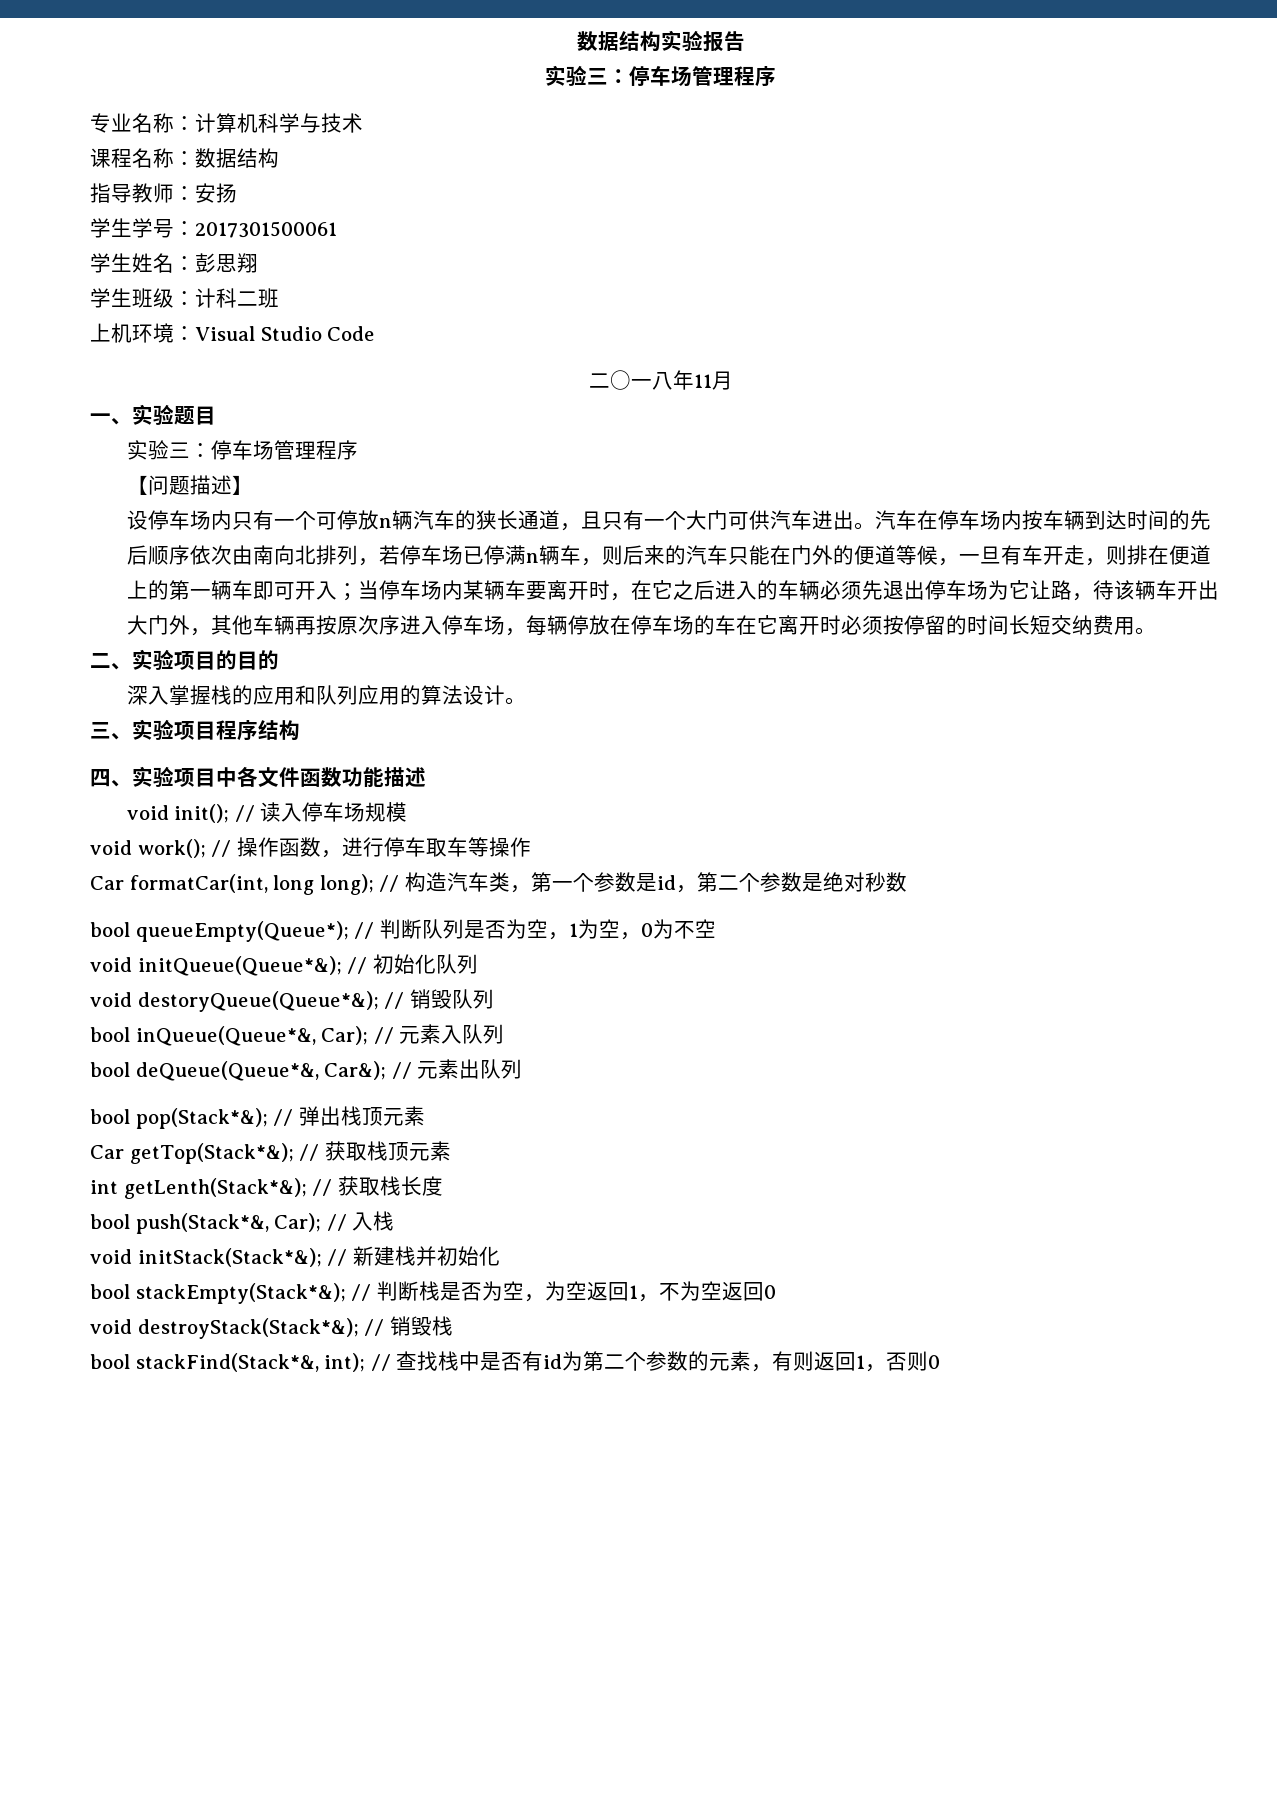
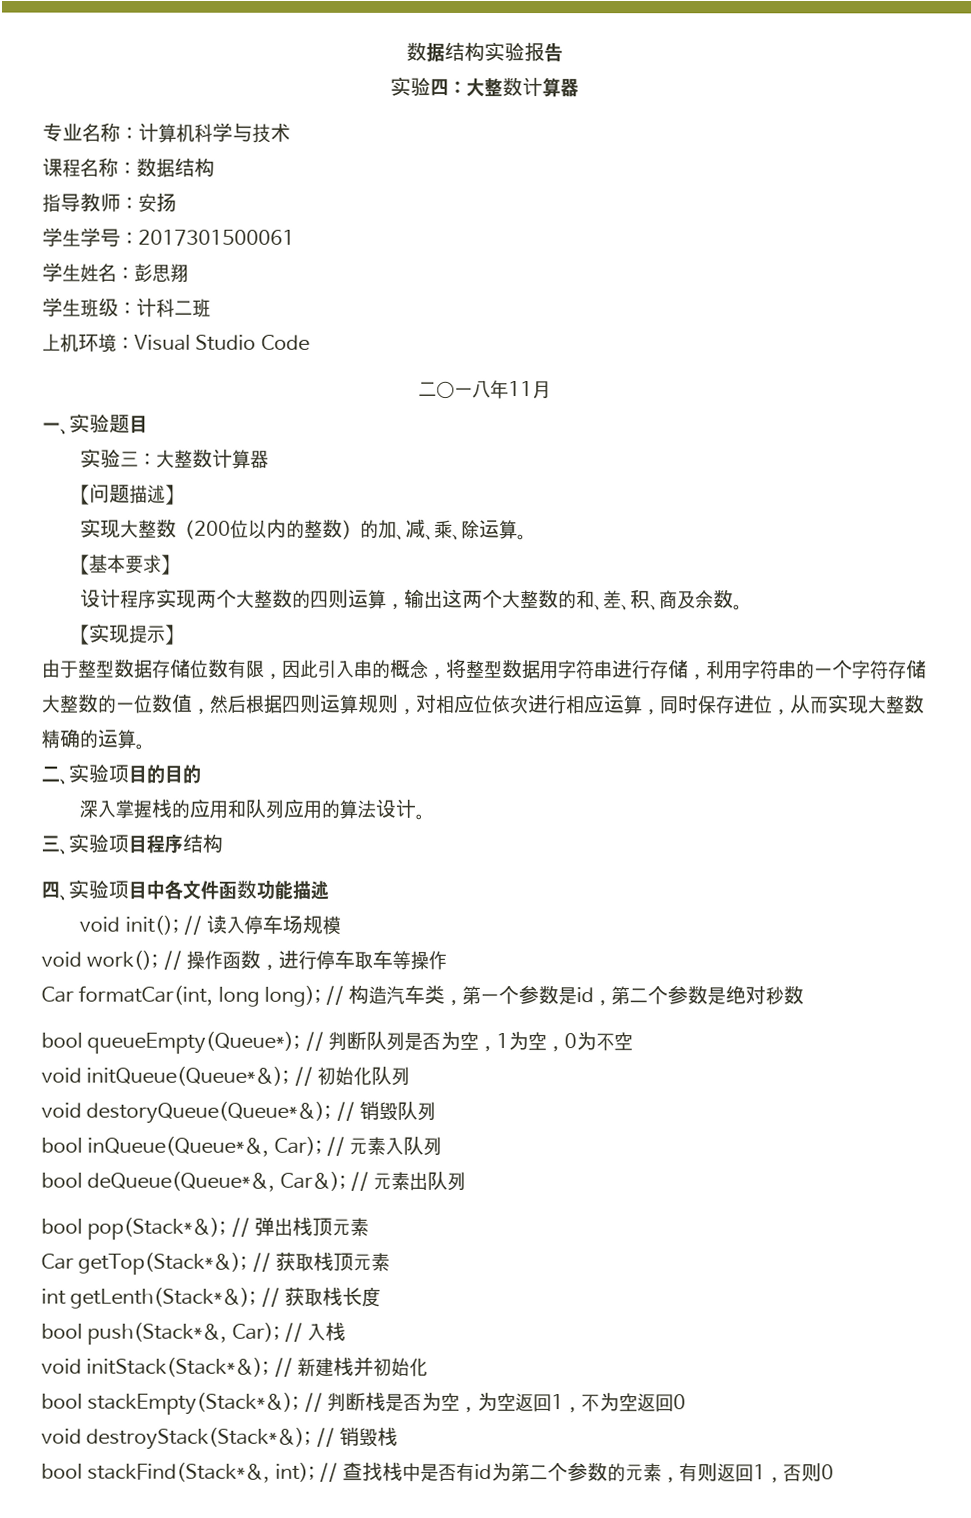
[587,65,776,87] 三：停车场管理程序 -> [430,77,579,98] 四：大整数计算器
[210,440,358,460] 停车场管理程序 -> [156,448,270,469] 大整数计算器
[126,510,1211,531] [126,545,1211,566] [126,580,1219,601] [126,615,1135,636] 设停车场内只有一个可停放n辆汽车的狭长通道，且只有一个大门可供汽车进出。汽车在停车场内按车辆到达时间的先后顺序依次由南向北排列，若停车场已停满n辆车，则后来的汽车只能在门外的便道等候，一旦有车开走，则排在便道上的第一辆车即可开入；当停车场内某辆车要离开时，在它之后进入的车辆必须先退出停车场为它让路，待该辆车开出大门外，其他车辆再按原次序进入停车场，每辆停放在停车场的车在它离开时必须按停留的时间长短交纳费用 -> [80,518,528,541] [80,554,172,575] [80,588,744,611] [80,623,176,645] [42,658,927,681] [42,693,925,716] [42,728,137,749] 实现大整数（200位以内的整数）的加、减、乘、除运算。 // 【基本要求】 // 设计程序实现两个大整数的四则运算，输出这两个大整数的和、差、积、商及余数。 // 【实现提示】 // 由于整型数据存储位数有限，因此引入串的概念，将整型数据用字符串进行存储，利用字符串的一个字符存储大整数的一位数值，然后根据四则运算规则，对相应位依次进行相应运算，同时保存进位，从而实现大整数精确的运算

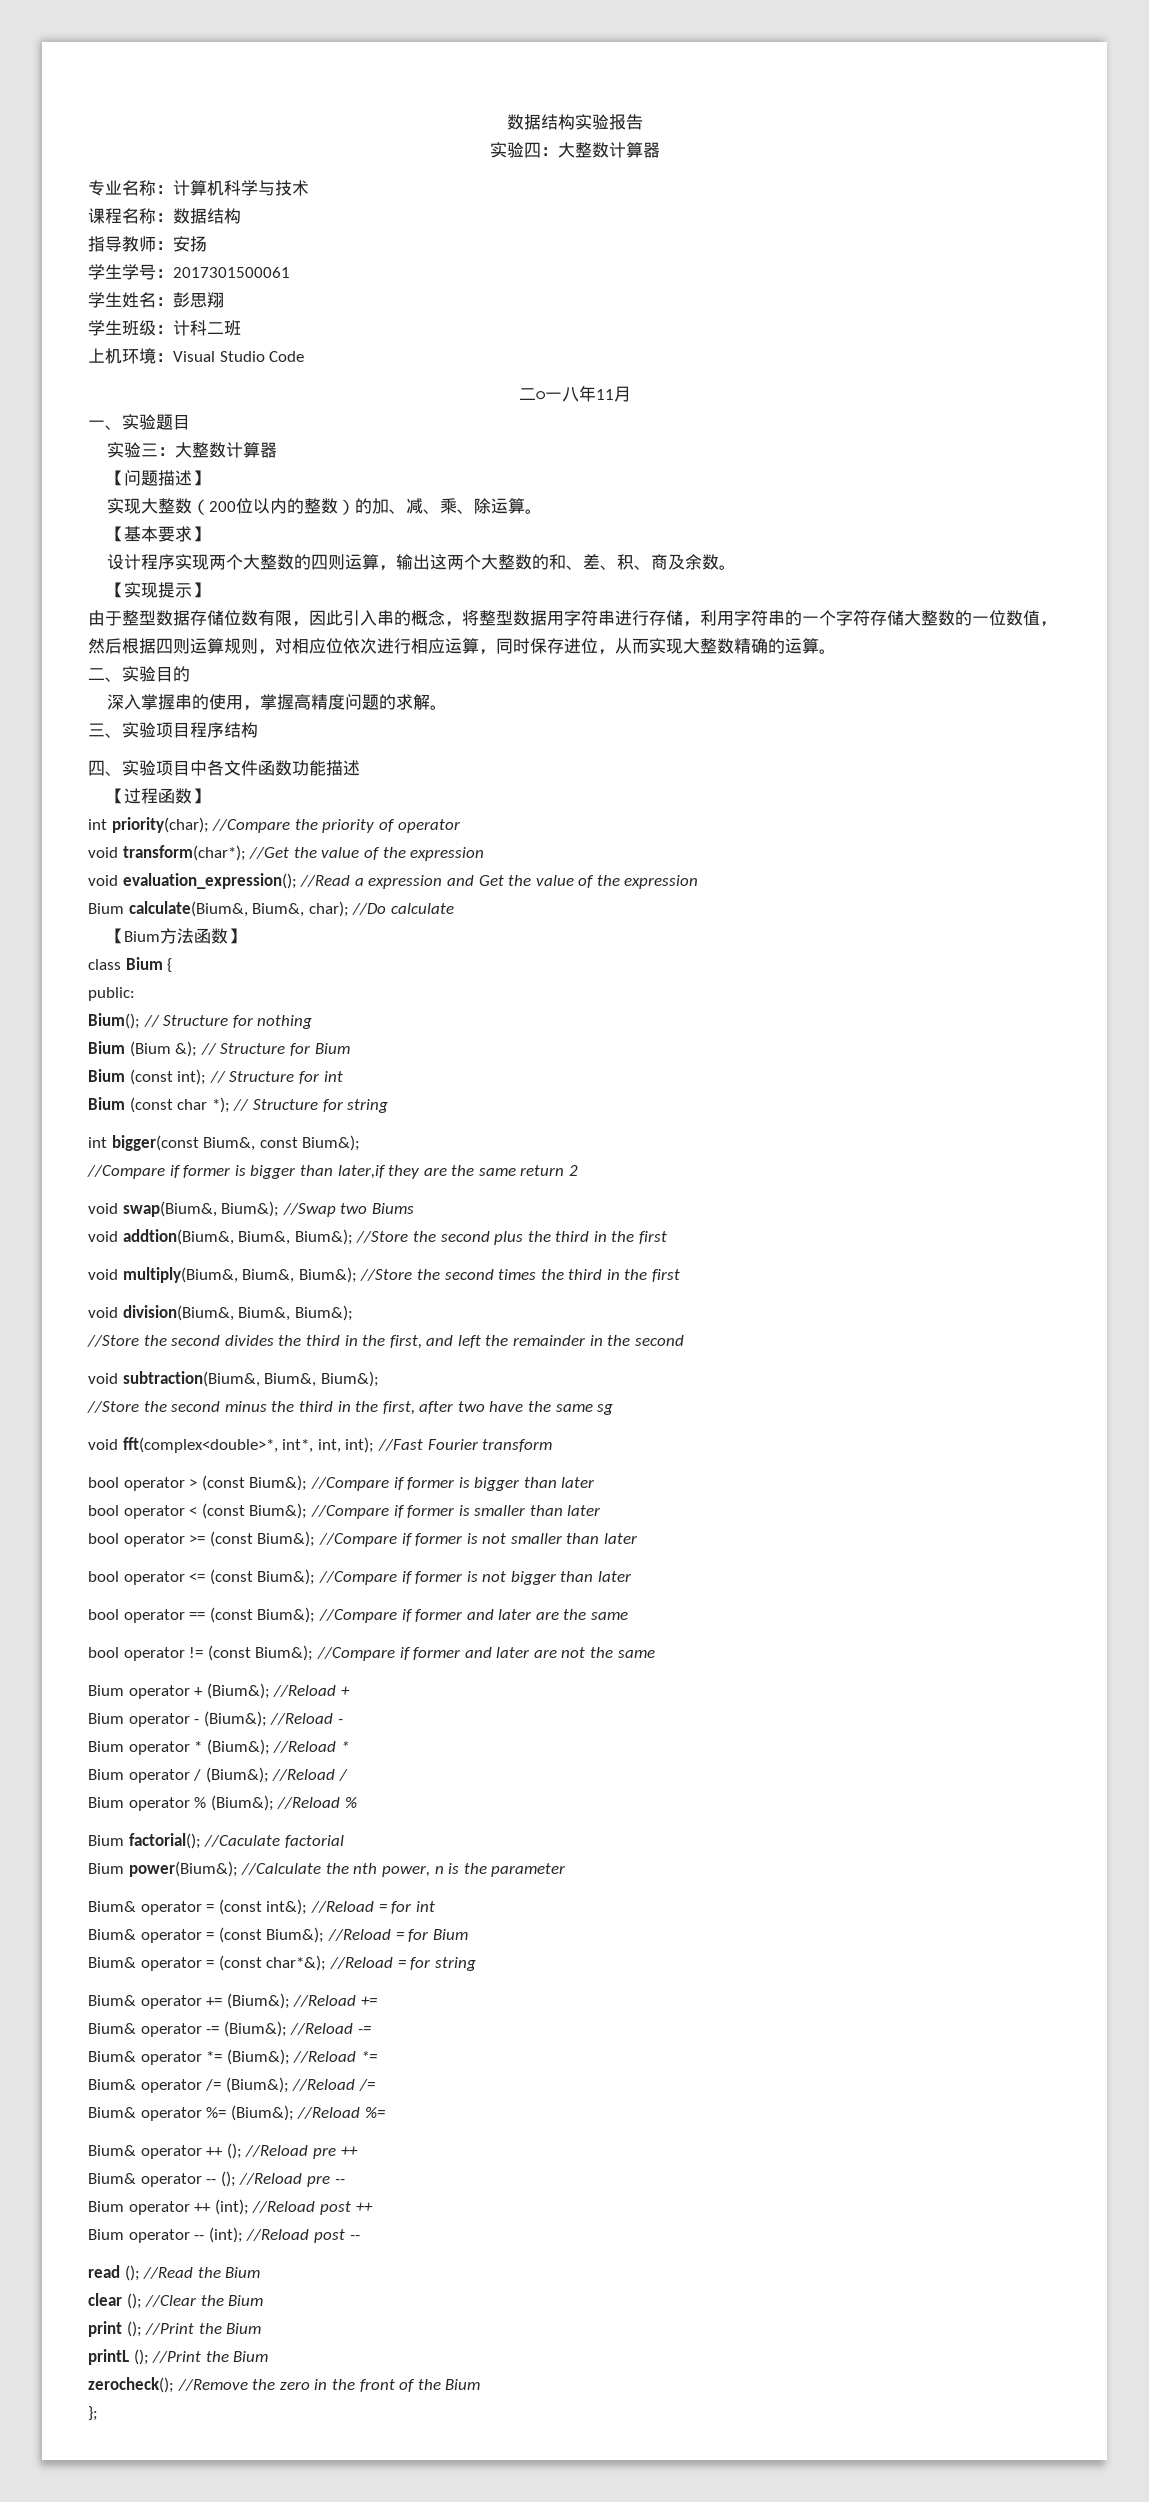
[108,764,165,784] 项目的 -> (156, 674) none
[151,798,417,819] 栈的应用和队列应用的算法设计 -> [175,694,431,711] 串的使用，掌握高精度问题的求解
[79,914,342,935] [41,949,447,971] [41,984,805,1007] [41,1030,633,1054] [41,1065,410,1086] [41,1100,436,1124] [41,1135,443,1157] [41,1170,467,1192] [41,1216,369,1240] [41,1251,390,1275] [41,1286,381,1309] [41,1321,347,1345] [41,1356,428,1377] [41,1391,686,1415] [41,1426,398,1450] [41,1461,835,1484] void init(); // 读入停车场规模 // void work(); // 操作函数，进行停车取车等操作 // Car formatCar(int, long long); // 构造汽车类，第一个参数是id，第二个参数是绝对秒数 // bool queueEmpty(Queue*); // 判断队列是否为空，1为空，0为不空 // void initQueue(Queue*&); // 初始化队列 // void destoryQueue(Queue*&); // 销毁队列 // bool inQueue(Queue*&, Car); // 元素入队列 // bool deQueue(Queue*&, Car&); // 元素出队列 // bool pop(Stack*&); // 弹出栈顶元素 // Car getTop(Stack*&); // 获取栈顶元素 // int getLenth(Stack*&); // 获取栈长度 // bool push(Stack*&, Car); // 入栈 // void initStack(Stack*&); // 新建栈并初始化 // bool stackEmpty(Stack*&); // 判断栈是否为空，为空返回1，不为空返回0 // void destroyStack(Stack*&); // 销毁栈 // bool stackFind(Stack*&, int); // 查找栈中是否有id为第二个参数的元素，有则返回1，否则0 -> [107,788,210,804] [88,817,460,833] [88,845,485,861] [88,873,699,889] [88,901,454,917] [107,928,246,944] [88,957,173,973] [88,987,135,1001] [88,1013,313,1029] [88,1041,350,1057] [88,1069,343,1085] [88,1097,389,1113] [88,1135,361,1151] [87,1165,579,1179] [88,1201,414,1217] [88,1229,668,1245] [88,1267,681,1283] [88,1305,353,1321] [87,1335,684,1349] [88,1371,379,1387] [87,1401,614,1415] [88,1437,553,1453] [88,1475,595,1491] [88,1503,601,1519] [88,1531,638,1547] [88,1569,632,1585] [88,1607,629,1623] [88,1645,655,1661] [88,1683,350,1699] [88,1711,343,1727] [88,1739,349,1755] [88,1767,348,1783] [88,1795,357,1811] [88,1833,344,1849] [88,1861,566,1877] [88,1899,435,1915] [88,1927,468,1943] [88,1955,476,1971] [88,1993,378,2009] [88,2021,372,2037] [88,2049,378,2065] [88,2077,376,2093] [88,2105,386,2121] [88,2143,358,2159] [88,2171,345,2187] [88,2199,373,2215] [88,2227,360,2243] [88,2265,261,2281] [88,2293,264,2309] [88,2321,262,2337] [88,2349,269,2365] [88,2377,481,2393] [88,2406,98,2421] 【过程函数】 // int priority(char); //Compare the priority of operator // void transform(char*); //Get the value of the expression // void evaluation_expression(); //Read a expression and Get the value of the expression // Bium calculate(Bium&, Bium&, char); //Do calculate // 【Bium方法函数】 // class Bium { // public: // Bium(); // Structure for nothing // Bium (Bium &); // Structure for Bium // Bium (const int); // Structure for int // Bium (const char *); // Structure for string // int bigger(const Bium&, const Bium&); // //Compare if former is bigger than later,if they are the same return 2 // void swap(Bium&, Bium&); //Swap two Biums // void addtion(Bium&, Bium&, Bium&); //Store the second plus the third in the first // void multiply(Bium&, Bium&, Bium&); //Store the second times the third in the first // void division(Bium&, Bium&, Bium&); // //Store the second divides the third in the first, and left the remainder in the second // void subtraction(Bium&, Bium&, Bium&); // //Store the second minus the third in the first, after two have the same sg // void fft(complex<double>*, int*, int, int); //Fast Fourier transform // bool operator > (const Bium&); //Compare if former is bigger than later // bool operator < (const Bium&); //Compare if former is smaller than later // bool operator >= (const Bium&); //Compare if former is not smaller than later // bool operator <= (const Bium&); //Compare if former is not bigger than later // bool operator == (const Bium&); //Compare if former and later are the same // bool operator != (const Bium&); //Compare if former and later are not the same // Bium operator + (Bium&); //Reload + // Bium operator - (Bium&); //Reload - // Bium operator * (Bium&); //Reload * // Bium operator / (Bium&); //Reload / // Bium operator % (Bium&); //Reload % // Bium factorial(); //Caculate factorial // Bium power(Bium&); //Calculate the nth power, n is the parameter // Bium& operator = (const int&); //Reload = for int // Bium& operator = (const Bium&); //Reload = for Bium // Bium& operator = (const char*&); //Reload = for string // Bium& operator += (Bium&); //Reload += // Bium& operator -= (Bium&); //Reload -= // Bium& operator *= (Bium&); //Reload *= // Bium& operator /= (Bium&); //Reload /= // Bium& operator %= (Bium&); //Reload %= // Bium& operator ++ (); //Reload pre ++ // Bium& operator -- (); //Reload pre -- // Bium operator ++ (int); //Reload post ++ // Bium operator -- (int); //Reload post -- // read (); //Read the Bium // clear (); //Clear the Bium // print (); //Print the Bium // printL (); //Print the Bium // zerocheck(); //Remove the zero in the front of the Bium // };

